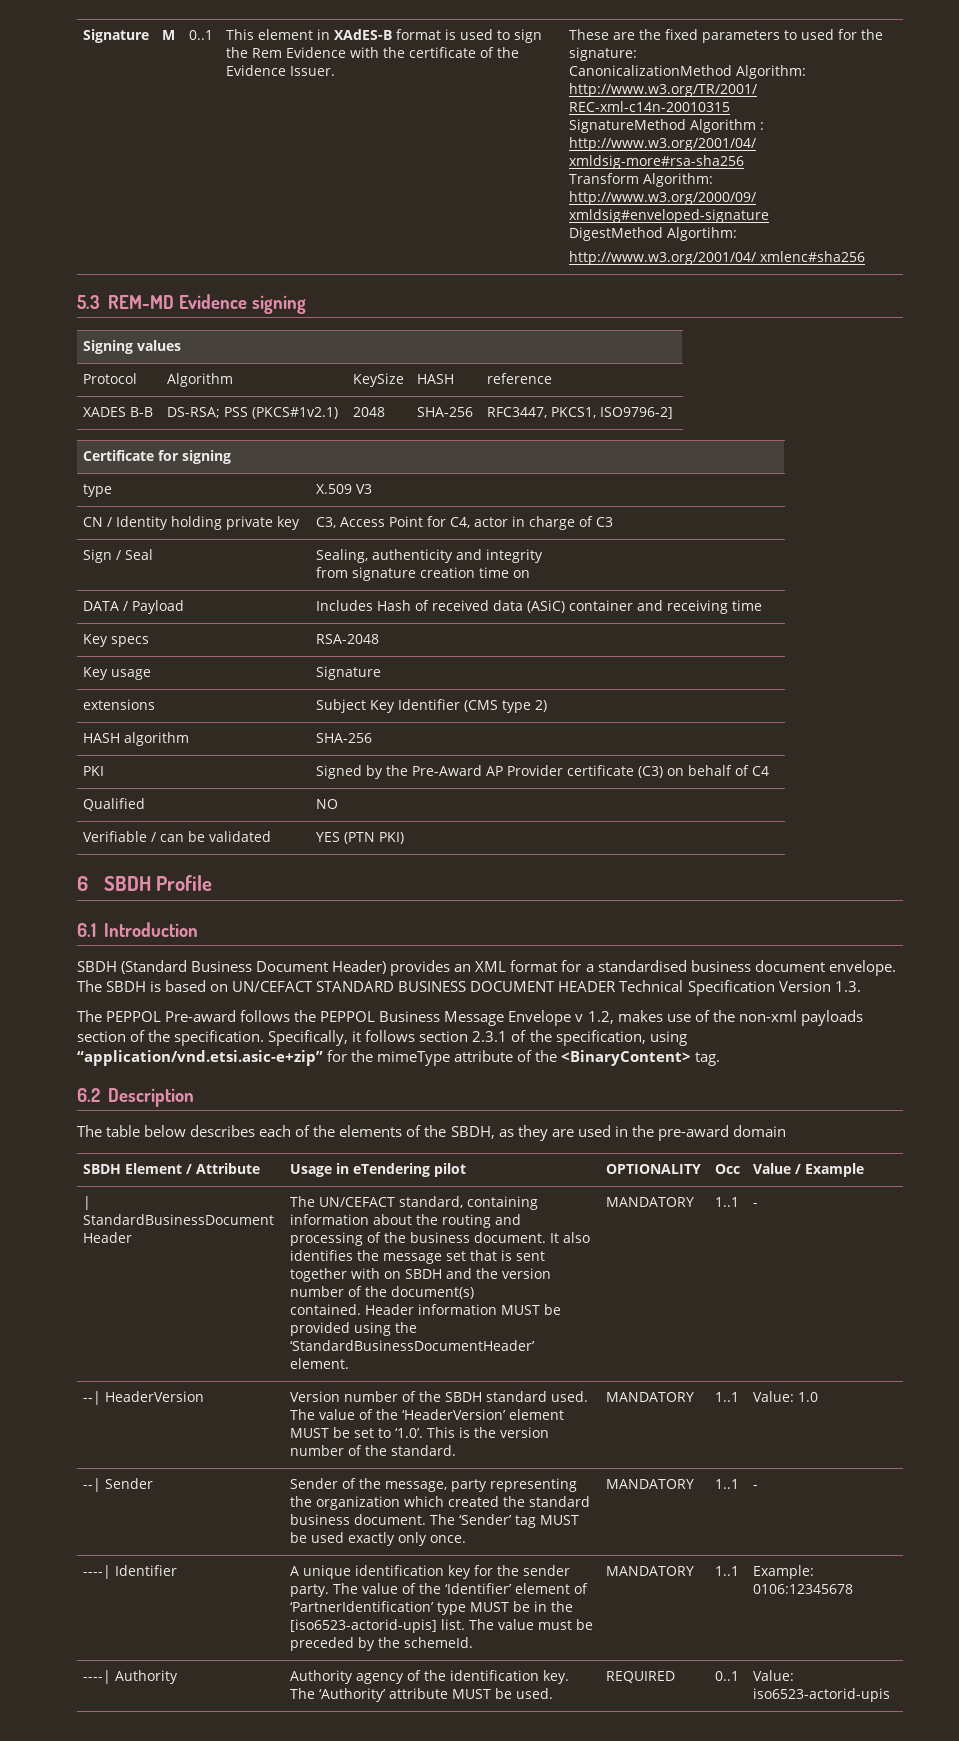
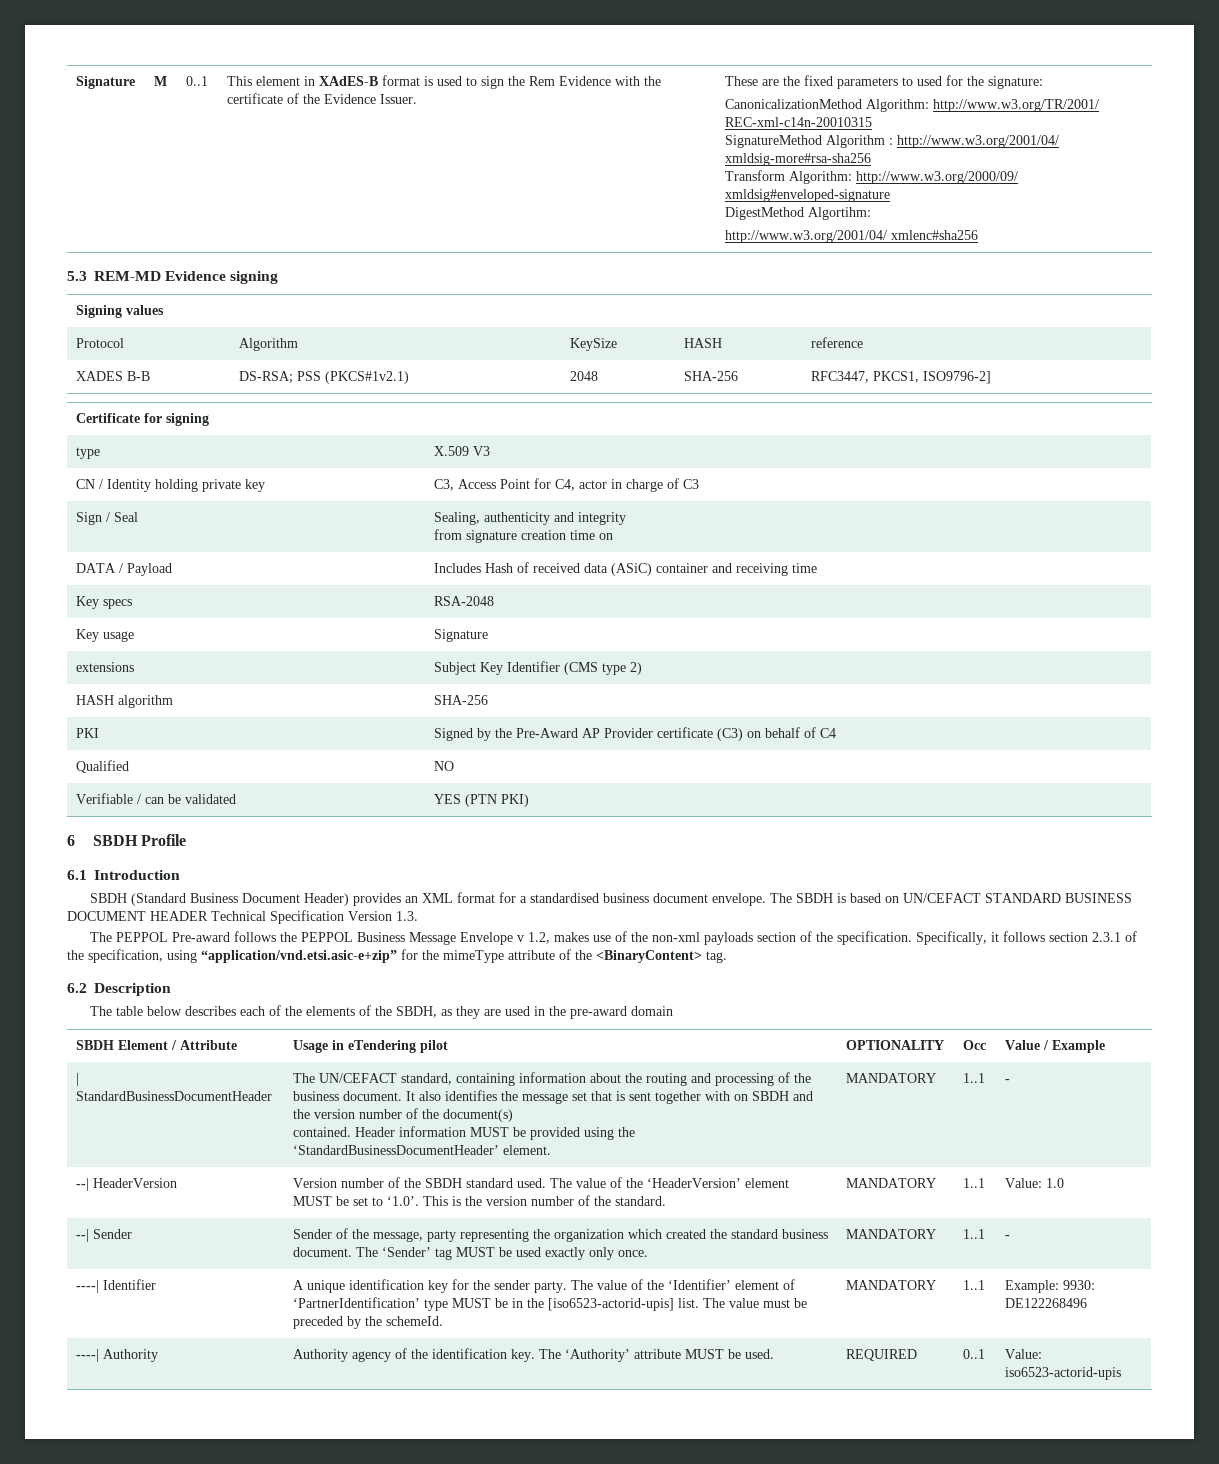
[753,1584,854,1594] 0106:12345678 -> [1063,1280,1096,1290] [1005,1298,1088,1308] 9930: DE122268496

